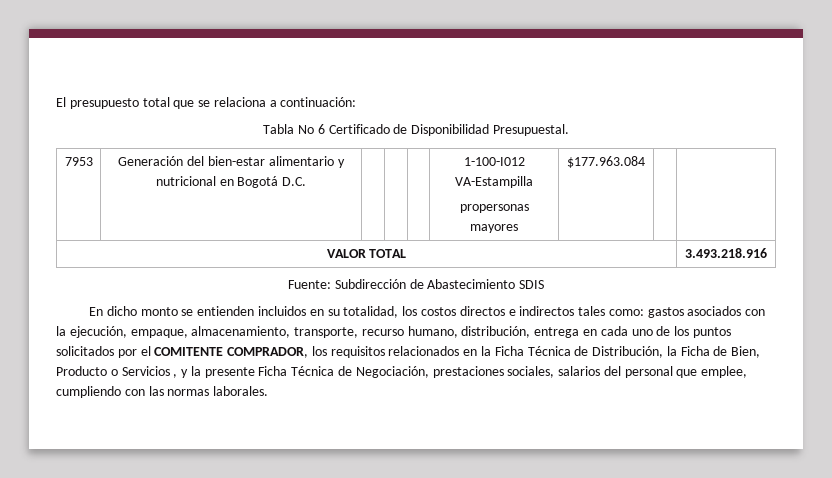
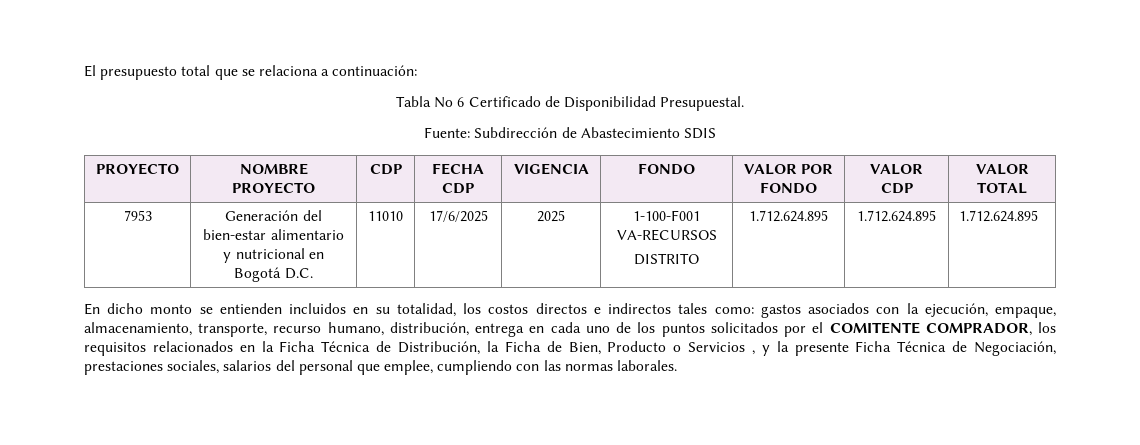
(569, 130) none -> [424,127,716,139] [96,163,179,175] [239,163,308,175] [232,182,315,194] [369,164,402,175] [432,163,484,175] [442,183,474,194] [513,163,589,175] [638,163,695,175] [743,164,834,175] [760,182,817,194] [870,164,923,175] [880,183,913,194] [975,164,1029,175] [977,182,1027,194] // Fuente: Subdirección de Abastecimiento SDIS // PROYECTO | NOMBRE PROYECTO | CDP | FECHA CDP | VIGENCIA | FONDO | VALOR POR FONDO | VALOR CDP | VALOR TOTAL
[463,157,525,166] [455,176,533,188] [459,204,529,213] [470,224,518,233] [567,156,645,168] [326,249,407,258] [684,248,767,258] [287,279,545,289] | | | 1-100-I012 VA-Estampilla // propersonas mayores | $177.963.084 | | // VALOR TOTAL | 3.493.218.916 // Fuente: Subdirección de Abastecimiento SDIS -> [368,211,403,221] [428,210,488,222] [537,210,565,222] [633,210,700,221] [616,229,717,241] [634,253,699,265] [749,210,828,222] [857,210,936,222] [959,210,1039,222] 11010 | 17/6/2025 | 2025 | 1-100-F001 VA-RECURSOS // DISTRITO | 1.712.624.895 | 1.712.624.895 | 1.712.624.895

